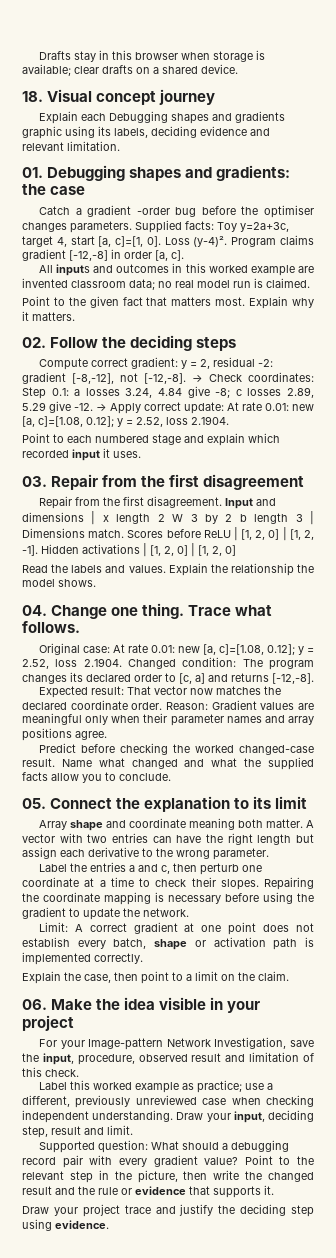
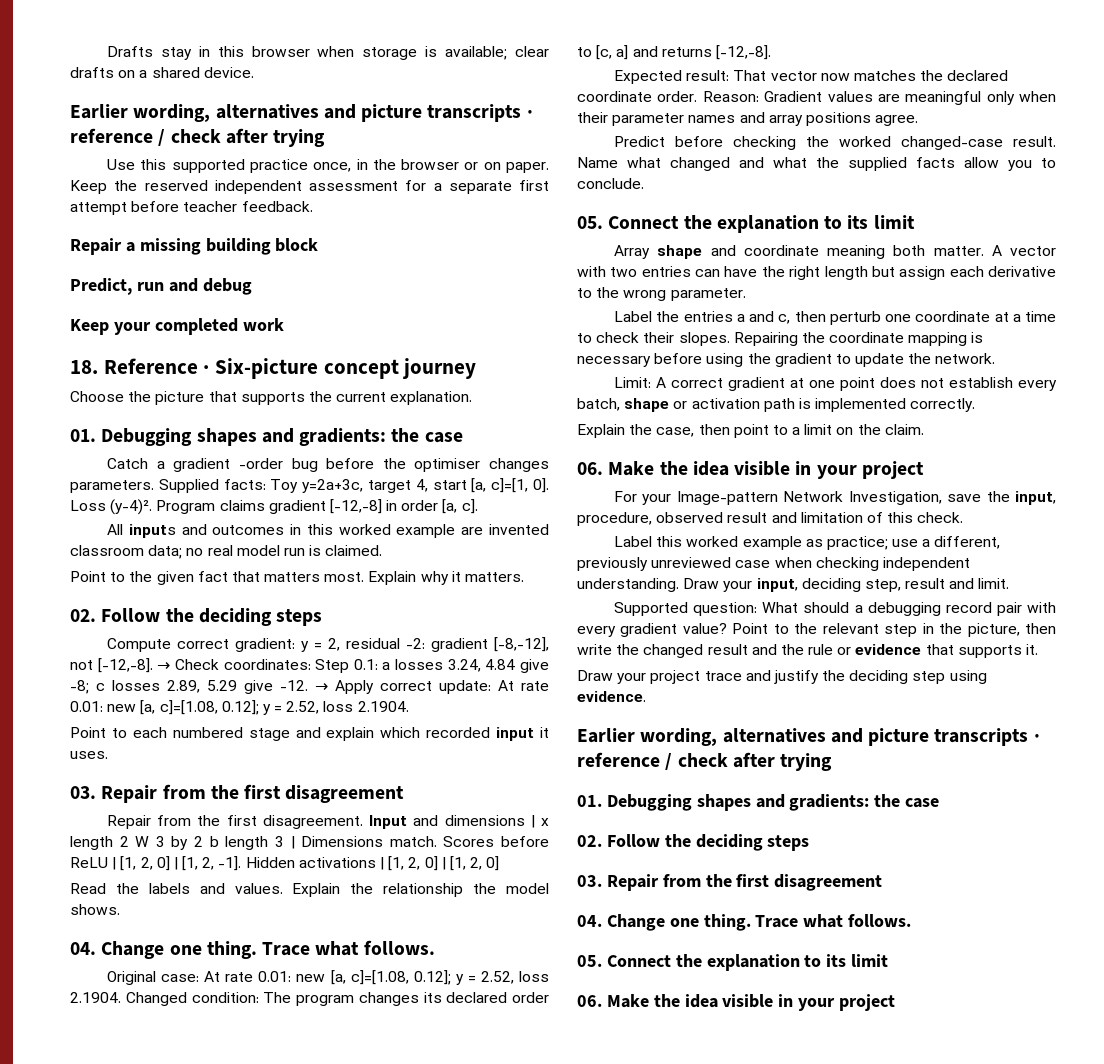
[22,89,216,105] [38,111,285,124] [22,126,270,139] [22,141,120,151] 18. Visual concept journey // Explain each Debugging shapes and gradients graphic using its labels, deciding evidence and relevant limitation. -> [70,104,533,122] [70,128,326,147] [106,159,550,173] [70,180,549,194] [70,201,313,215] [70,238,319,255] [70,278,252,295] [70,318,284,335] [70,358,477,379] [70,391,473,405] Earlier wording, alternatives and picture transcripts · reference / check after trying // Use this supported practice once, in the browser or on paper. Keep the reserved independent assessment for a separate first attempt before teacher feedback. // Repair a missing building block // Predict, run and debug // Keep your completed work // 18. Reference · Six-picture concept journey // Choose the picture that supports the current explanation.
(109, 1224) none -> [577,728,1040,746] [577,752,833,771] [577,794,940,811] [577,834,810,851] [577,874,883,891] [577,914,912,931] [577,954,889,971] [577,994,896,1011] // Earlier wording, alternatives and picture transcripts · reference / check after trying // 01. Debugging shapes and gradients: the case // 02. Follow the deciding steps // 03. Repair from the first disagreement // 04. Change one thing. Trace what follows. // 05. Connect the explanation to its limit // 06. Make the idea visible in your project

